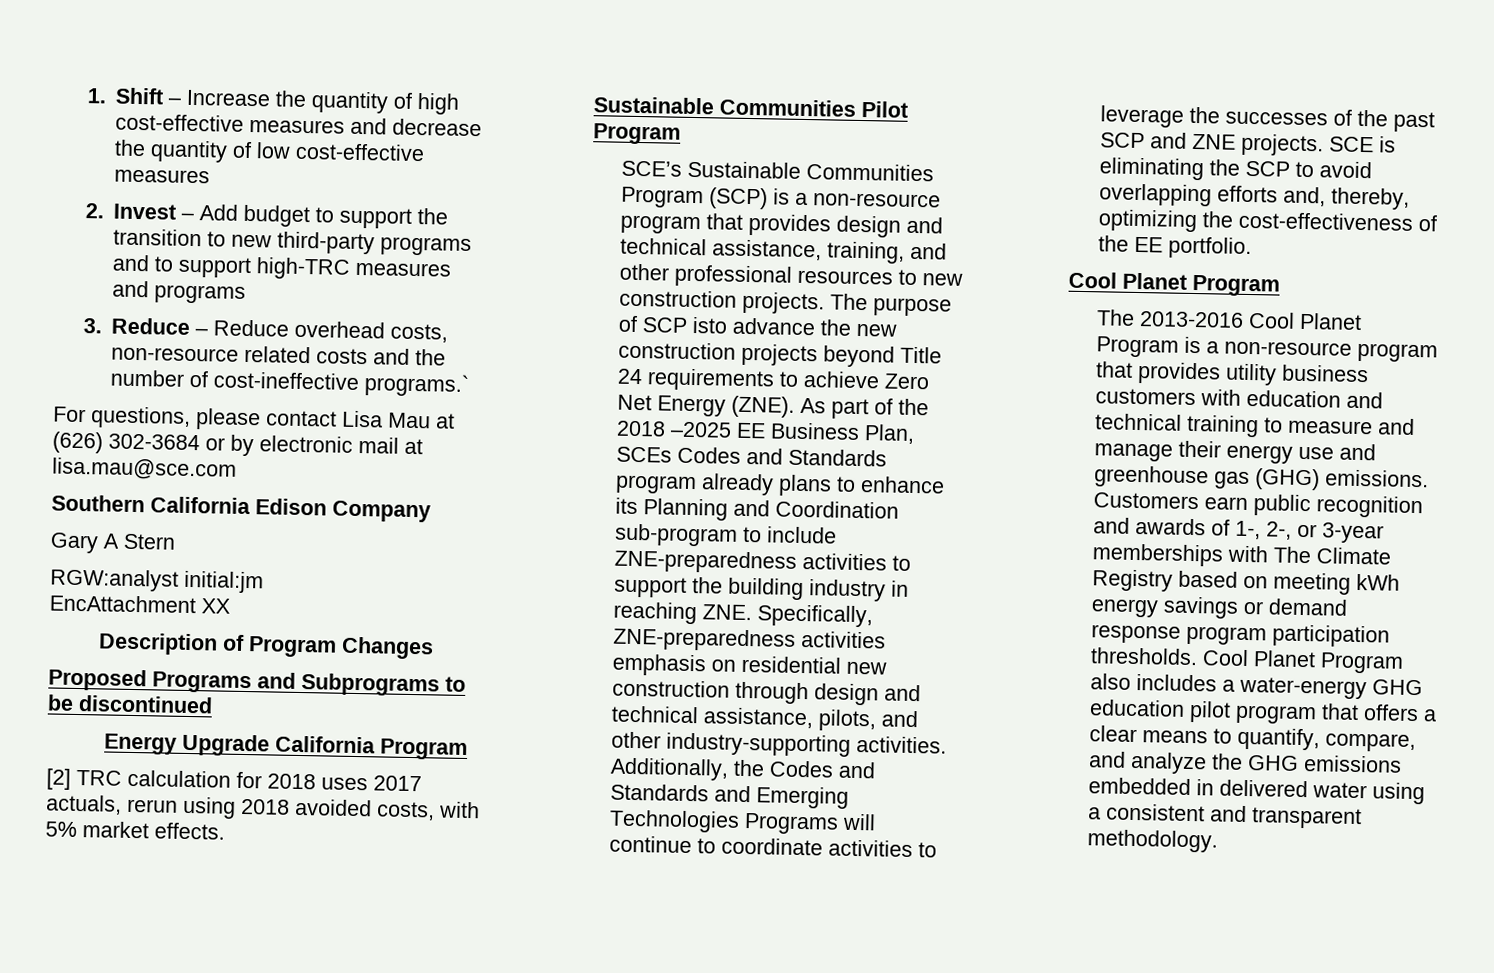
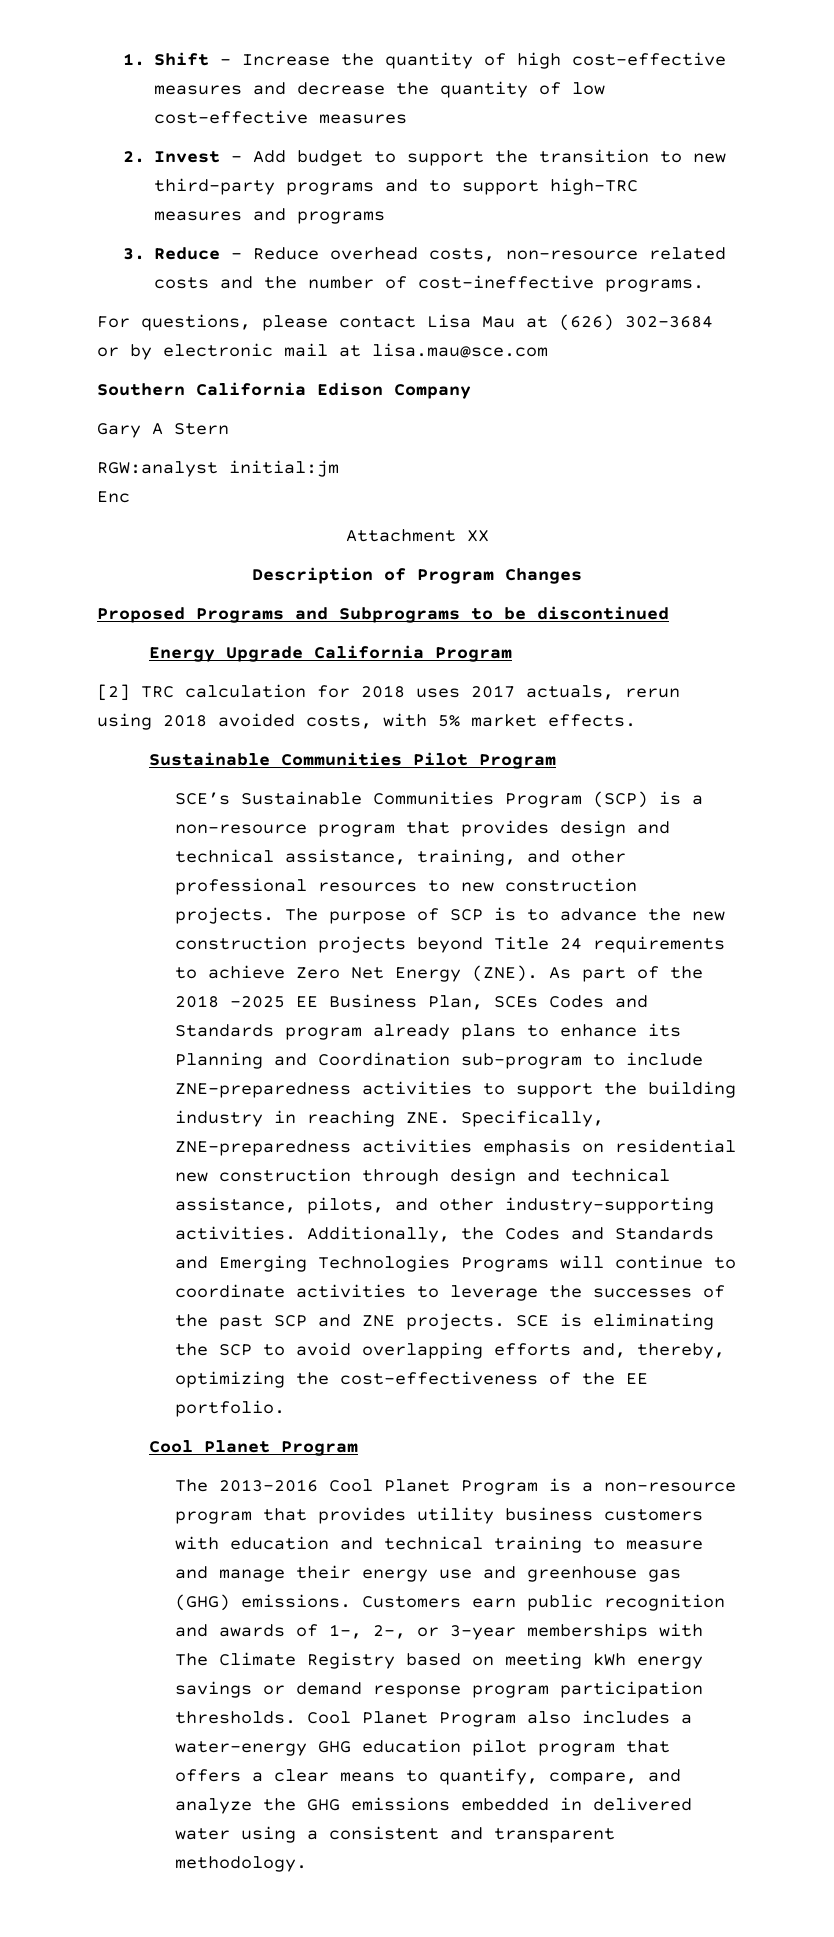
[364,373,470,397] programs.` -> [605,279,705,292] programs.
[49,594,196,614] EncAttachment -> [97,491,130,503] [345,529,456,542] Enc // Attachment
[691,316,728,334] isto -> [494,907,550,921] is to

